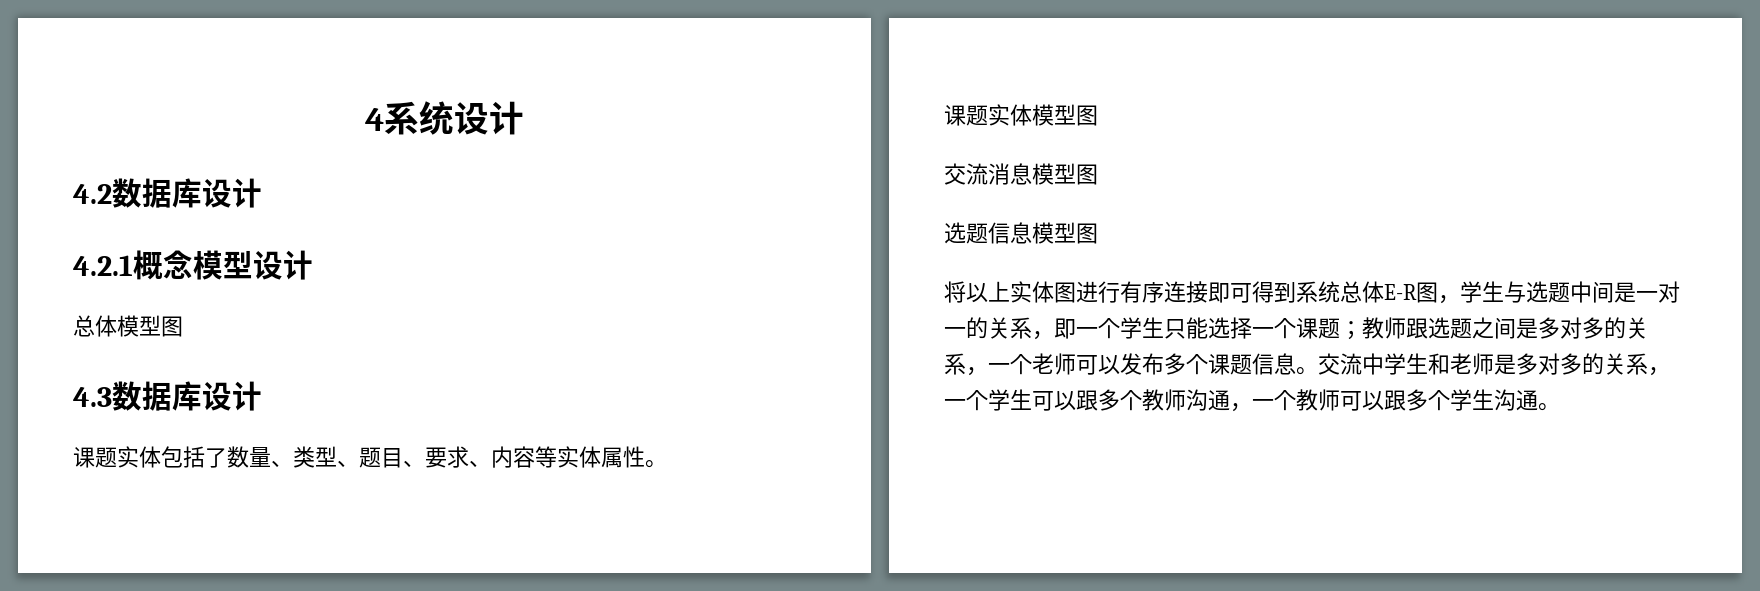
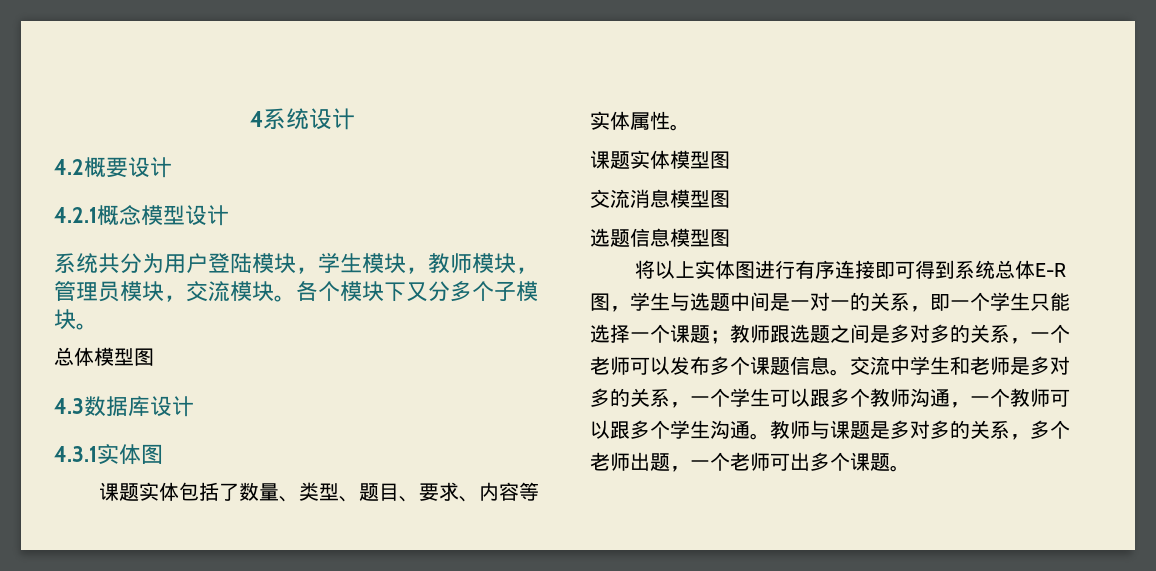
[112,178,202,208] 数据库 -> [84,157,128,178] 概要
(313, 265) none -> [54,253,538,274] [54,281,538,302] [54,309,98,330] // 系统共分为用户登陆模块，学生模块，教师模块，管理员模块，交流模块。各个模块下又分多个子模块。
(262, 396) none -> [54,444,163,465] // 4.3.1实体图
(1560, 407) none -> [770,420,1070,440] [590,452,910,472] 教师与课题是多对多的关系，多个老师出题，一个老师可出多个课题。

